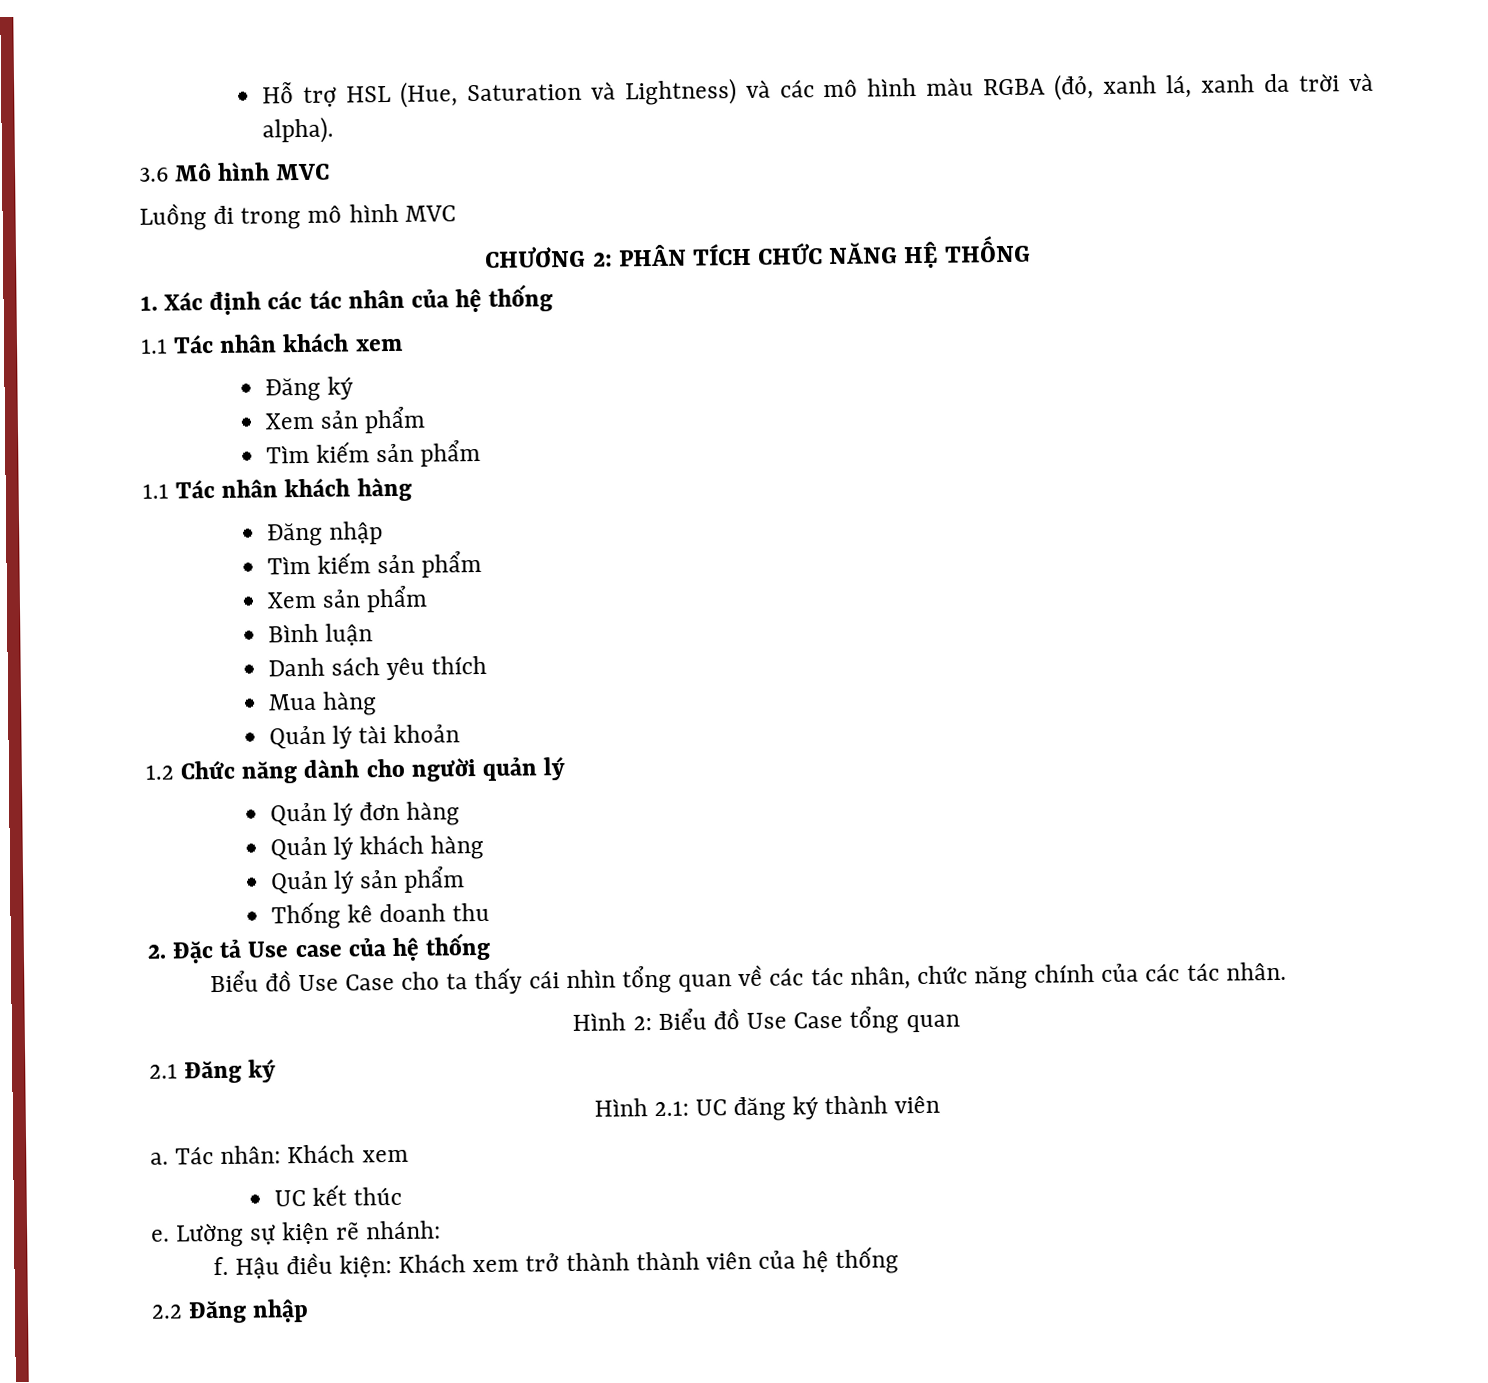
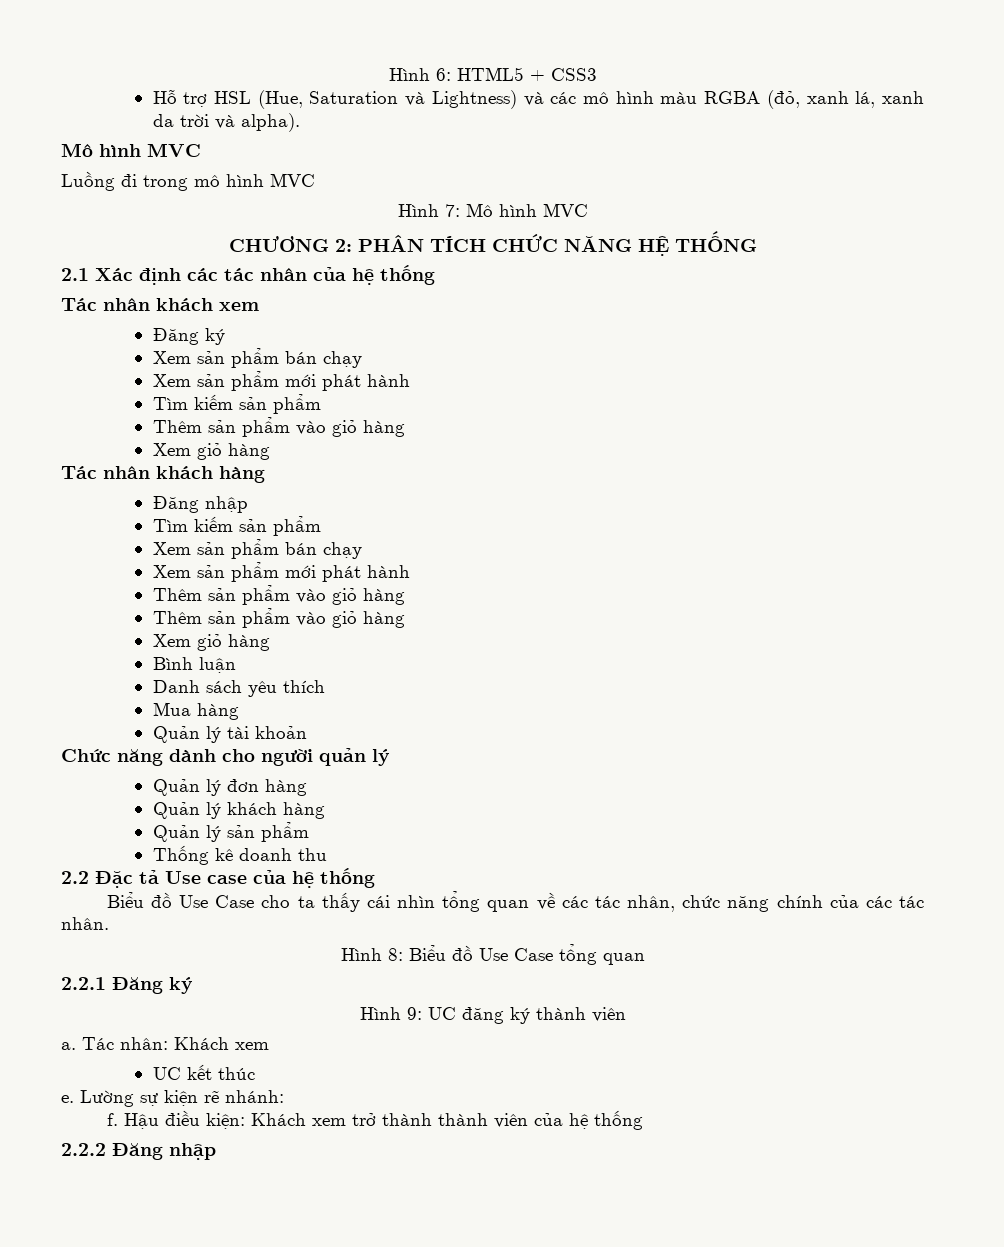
(261, 93) none -> [388,67,597,81] Hình 6: HTML5 + CSS3 //
[139,167,169,182] 3.6 -> (300, 122) none
(456, 213) none -> [397,203,588,217] // Hình 7: Mô hình MVC
[140,295,158,311] 1. -> [61,268,89,281] 2.1
[140,338,168,354] 1.1 -> (435, 275) none
[265,439,482,467] [142,483,169,499] // Tìm kiếm sản phẩm // 1.1 -> [284,351,362,368] [152,371,410,391] [152,394,321,414] [152,417,405,437] [152,443,270,460] bán chạy // Xem sản phẩm mới phát hành // Tìm kiếm sản phẩm // Thêm sản phẩm vào giỏ hàng // Xem giỏ hàng //
(429, 599) none -> [284,542,362,559] [152,562,410,582] [152,585,405,605] [152,608,405,628] [152,634,270,651] bán chạy // Xem sản phẩm mới phát hành // Thêm sản phẩm vào giỏ hàng // Thêm sản phẩm vào giỏ hàng // Xem giỏ hàng
[145,764,174,780] 1.2 -> (307, 732) none
[147,944,166,959] 2. -> [61,871,89,884] 2.2
[632,1016,652,1031] 2: -> [387,948,403,961] 8:
[149,1063,178,1079] 2.1 -> [61,977,106,990] 2.2.1
[653,1100,689,1117] 2.1: -> [406,1007,422,1020] 9:
[151,1304,183,1319] 2.2 -> [61,1143,106,1156] 2.2.2

